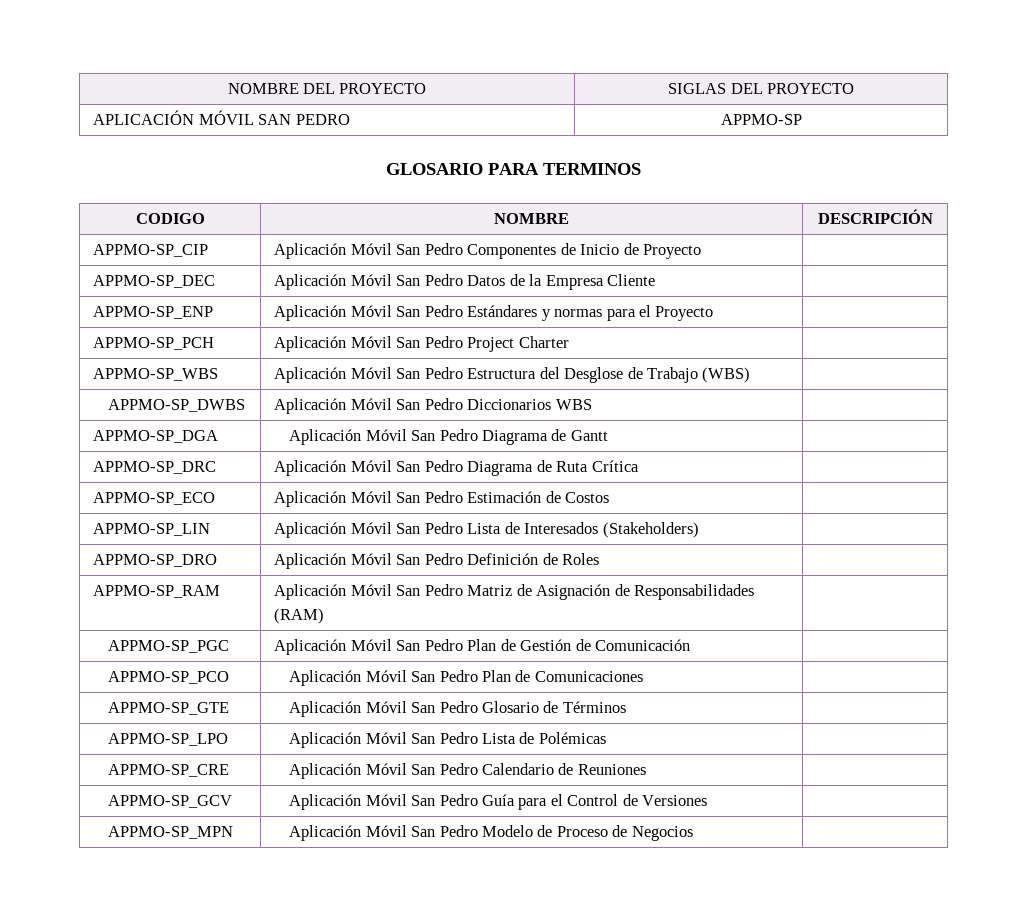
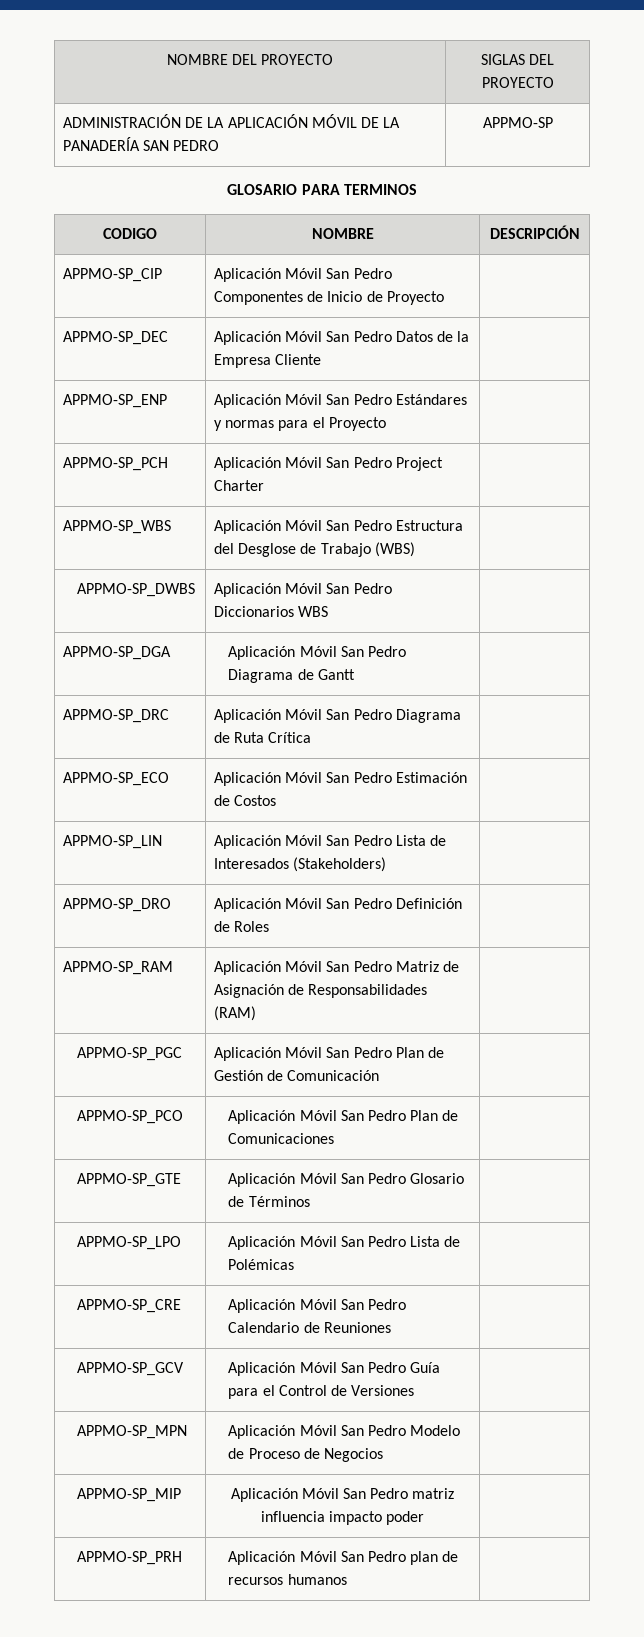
[93,110,254,125] APLICACIÓN MÓVIL -> [63,114,401,128] [63,137,141,151] ADMINISTRACIÓN DE LA APLICACIÓN MÓVIL DE LA PANADERÍA
(693, 833) none -> [77,1488,182,1502] [230,1488,455,1502] [260,1511,425,1525] [77,1551,183,1565] [228,1551,459,1565] [228,1574,347,1585] // APPMO-SP_MIP | Aplicación Móvil San Pedro matriz influencia impacto poder | // APPMO-SP_PRH | Aplicación Móvil San Pedro plan de recursos humanos |

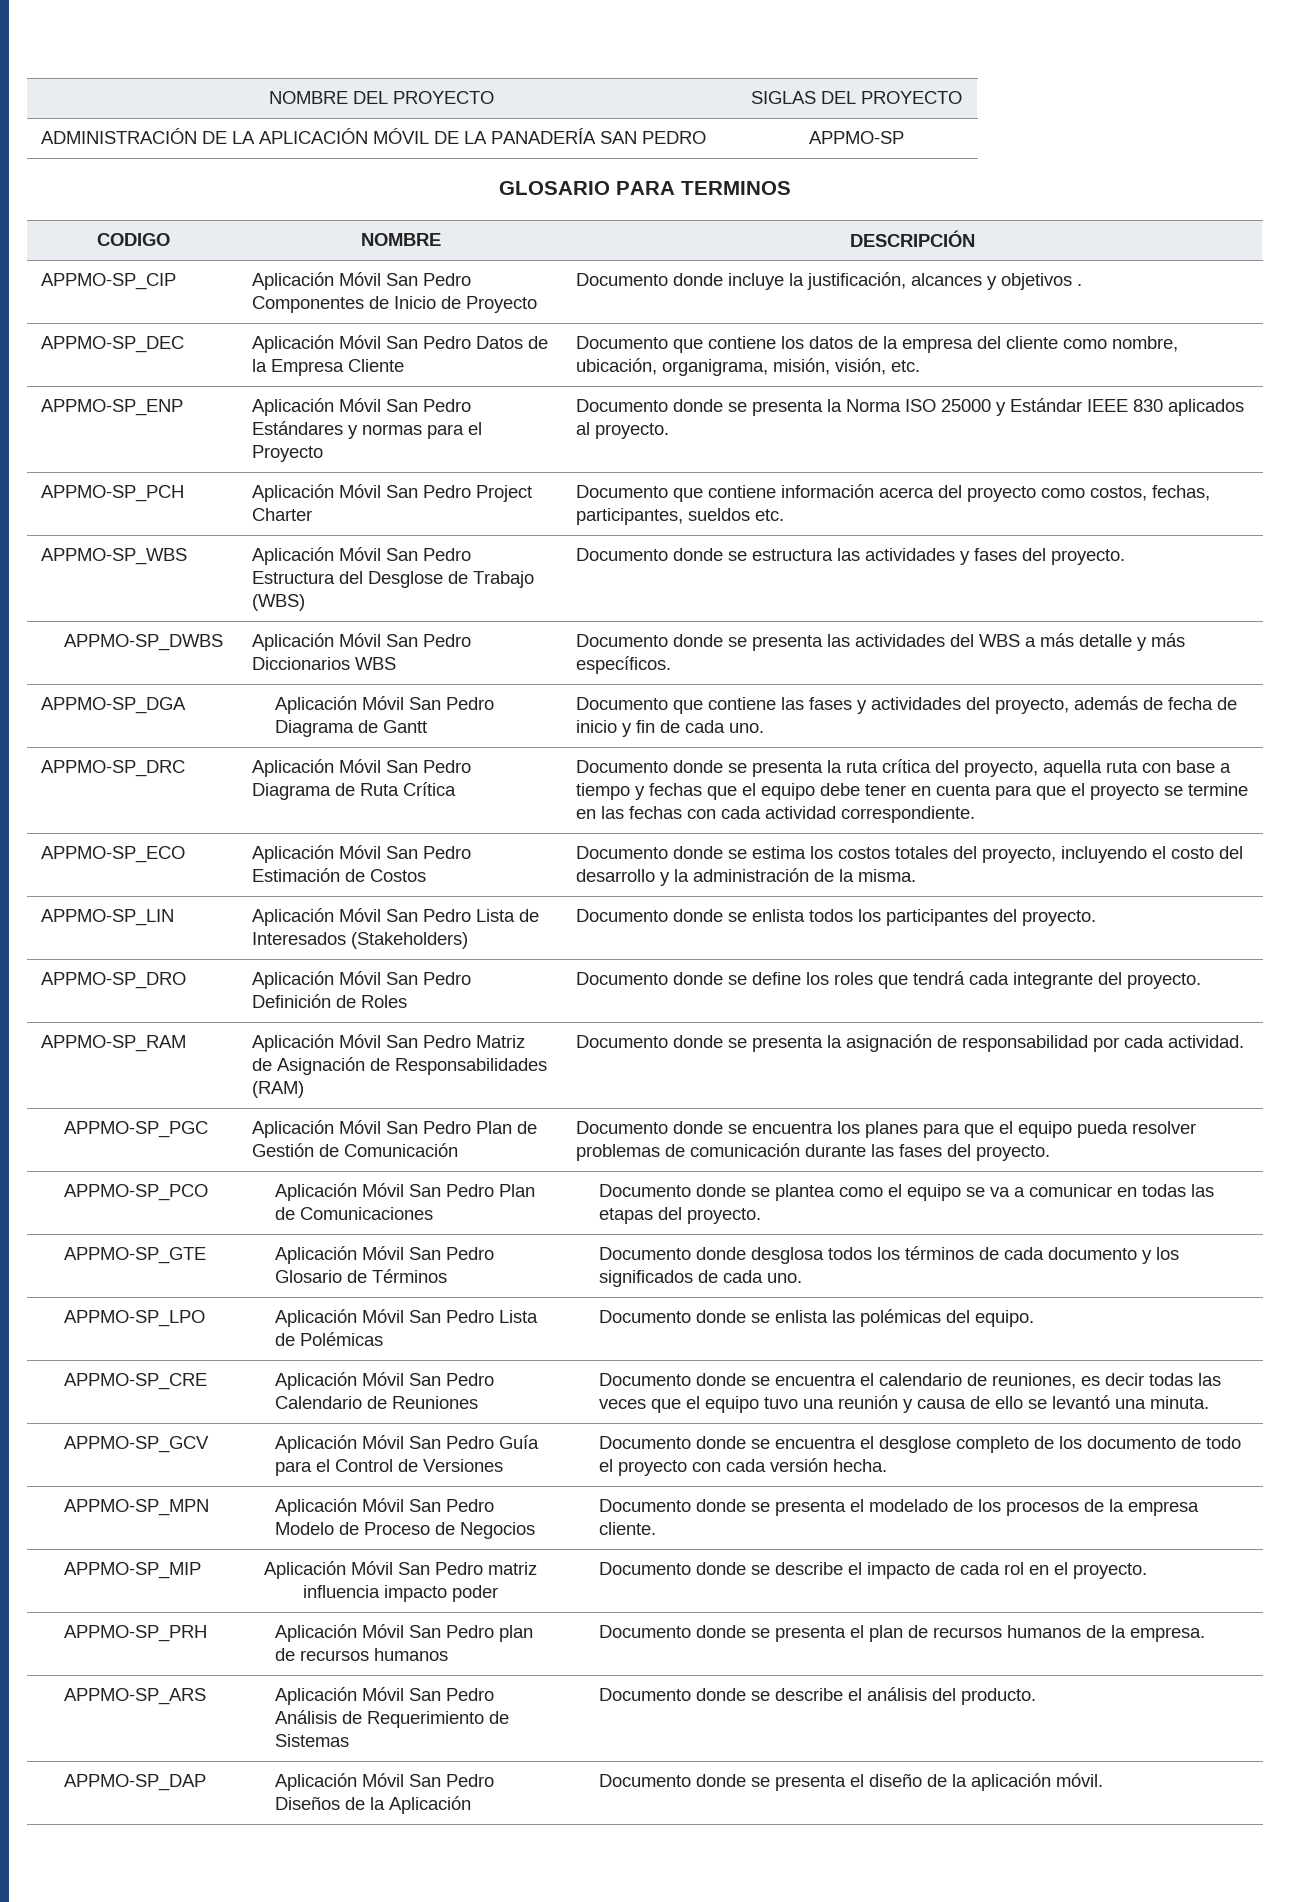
(444, 298) none -> [575,272,1082,290] Documento donde incluye la justificación, alcances y objetivos .
(322, 359) none -> [575,336,1178,353] [575,358,920,376] Documento que contiene los datos de la empresa del cliente como nombre, ubicación, organigrama, misión, visión, etc.
(386, 424) none -> [575,398,1244,416] [575,422,669,439] Documento donde se presenta la Norma ISO 25000 y Estándar IEEE 830 aplicados al proyecto.
(265, 485) none -> [575,484,1210,502] [575,508,784,525] Documento que contiene información acerca del proyecto como costos, fechas, participantes, sueldos etc.
(415, 549) none -> [575,548,1125,565] Documento donde se estructura las actividades y fases del proyecto.
(329, 611) none -> [575,633,1185,651] [575,656,671,674] Documento donde se presenta las actividades del WBS a más detalle y más específicos.
(355, 674) none -> [575,696,1237,714] [575,720,764,737] Documento que contiene las fases y actividades del proyecto, además de fecha de inicio y fin de cada uno.
(312, 737) none -> [575,759,1231,777] [575,783,1248,800] [575,806,975,823] Documento donde se presenta la ruta crítica del proyecto, aquella ruta con base a tiempo y fechas que el equipo debe tener en cuenta para que el proyecto se termine en las fechas con cada actividad correspondiente.
(277, 800) none -> [575,846,1243,863] [575,868,916,886] Documento donde se estima los costos totales del proyecto, incluyendo el costo del desarrollo y la administración de la misma.
(387, 864) none -> [575,909,1096,926] Documento donde se enlista todos los participantes del proyecto.
(270, 926) none -> [575,971,1201,989] Documento donde se define los roles que tendrá cada integrante del proyecto.
(257, 1013) none -> [575,1034,1244,1052] Documento donde se presenta la asignación de responsabilidad por cada actividad.
(380, 1075) none -> [575,1121,1196,1138] [575,1143,1050,1161] Documento donde se encuentra los planes para que el equipo pueda resolver problemas de comunicación durante las fases del proyecto.
(335, 1138) none -> [599,1184,1215,1201] [599,1207,762,1224] Documento donde se plantea como el equipo se va a comunicar en todas las etapas del proyecto.
(310, 1201) none -> [599,1246,1180,1264] [599,1270,803,1287] Documento donde desglosa todos los términos de cada documento y los significados de cada uno.
(295, 1264) none -> [599,1309,1035,1327] Documento donde se enlista las polémicas del equipo.
(391, 1327) none -> [599,1373,1222,1389] [599,1395,1210,1413] Documento donde se encuentra el calendario de reuniones, es decir todas las veces que el equipo tuvo una reunión y causa de ello se levantó una minuta.
(415, 1390) none -> [599,1436,1242,1453] [599,1458,888,1476] Documento donde se encuentra el desglose completo de los documento de todo el proyecto con cada versión hecha.
(383, 1455) none -> [599,1499,1200,1516] [599,1522,657,1535] Documento donde se presenta el modelado de los procesos de la empresa cliente.
(425, 1518) none -> [599,1562,1148,1579] Documento donde se describe el impacto de cada rol en el proyecto.
(347, 1579) none -> [599,1625,1206,1642] [64,1688,207,1705] [275,1687,495,1705] [275,1710,510,1728] [275,1734,350,1747] [599,1687,1037,1705] [64,1774,207,1791] [275,1773,495,1791] [275,1796,472,1814] [599,1773,1104,1791] Documento donde se presenta el plan de recursos humanos de la empresa. // APPMO-SP_ARS | Aplicación Móvil San Pedro Análisis de Requerimiento de Sistemas | Documento donde se describe el análisis del producto. // APPMO-SP_DAP | Aplicación Móvil San Pedro Diseños de la Aplicación | Documento donde se presenta el diseño de la aplicación móvil.

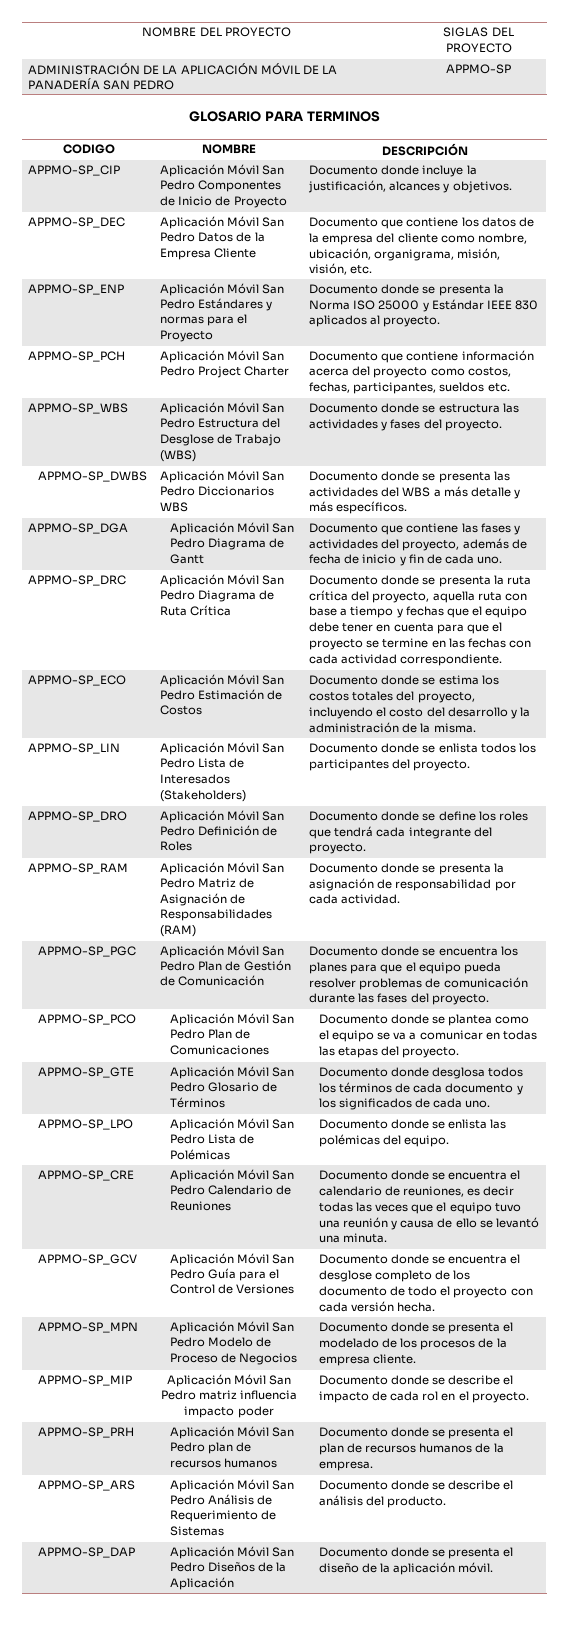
[1000,273,1082,290] objetivos . -> [452,181,512,193] objetivos.

